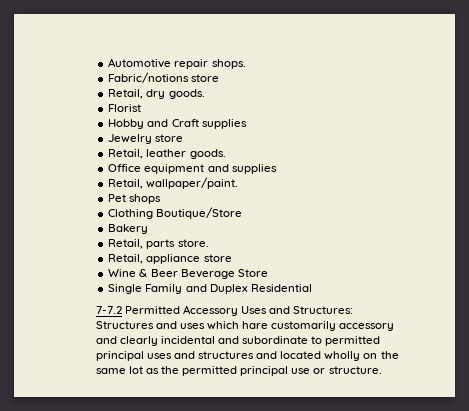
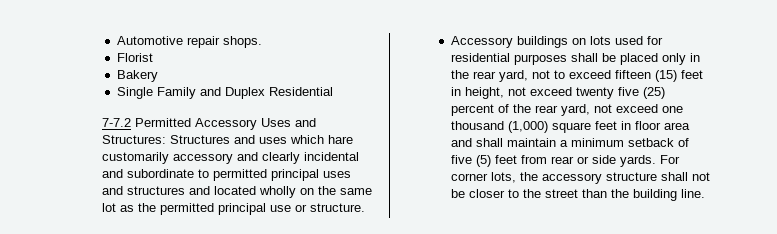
[108,72,220,83] [108,89,205,99] [108,104,142,112] [108,119,247,129] [108,134,184,144] [108,149,226,159] [108,164,277,174] [108,177,239,189] [108,194,162,204] [108,207,243,219] [108,224,149,234] [108,239,209,249] [108,254,232,264] [108,269,268,279] Fabric/notions store // Retail, dry goods. // Florist // Hobby and Craft supplies // Jewelry store // Retail, leather goods. // Office equipment and supplies // Retail, wallpaper/paint. // Pet shops // Clothing Boutique/Store // Bakery // Retail, parts store. // Retail, appliance store // Wine & Beer Beverage Store -> [116,53,153,62] [116,70,158,82] Florist // Bakery
(382, 370) none -> [450,36,663,48] [450,53,700,65] [450,70,703,82] [450,87,665,99] [450,104,683,116] [450,121,690,133] [450,138,689,147] [450,155,680,167] [450,172,710,184] [450,189,705,201] // Accessory buildings on lots used for residential purposes shall be placed only in the rear yard, not to exceed fifteen (15) feet in height, not exceed twenty five (25) percent of the rear yard, not exceed one thousand (1,000) square feet in floor area and shall maintain a minimum setback of five (5) feet from rear or side yards. For corner lots, the accessory structure shall not be closer to the street than the building line.

